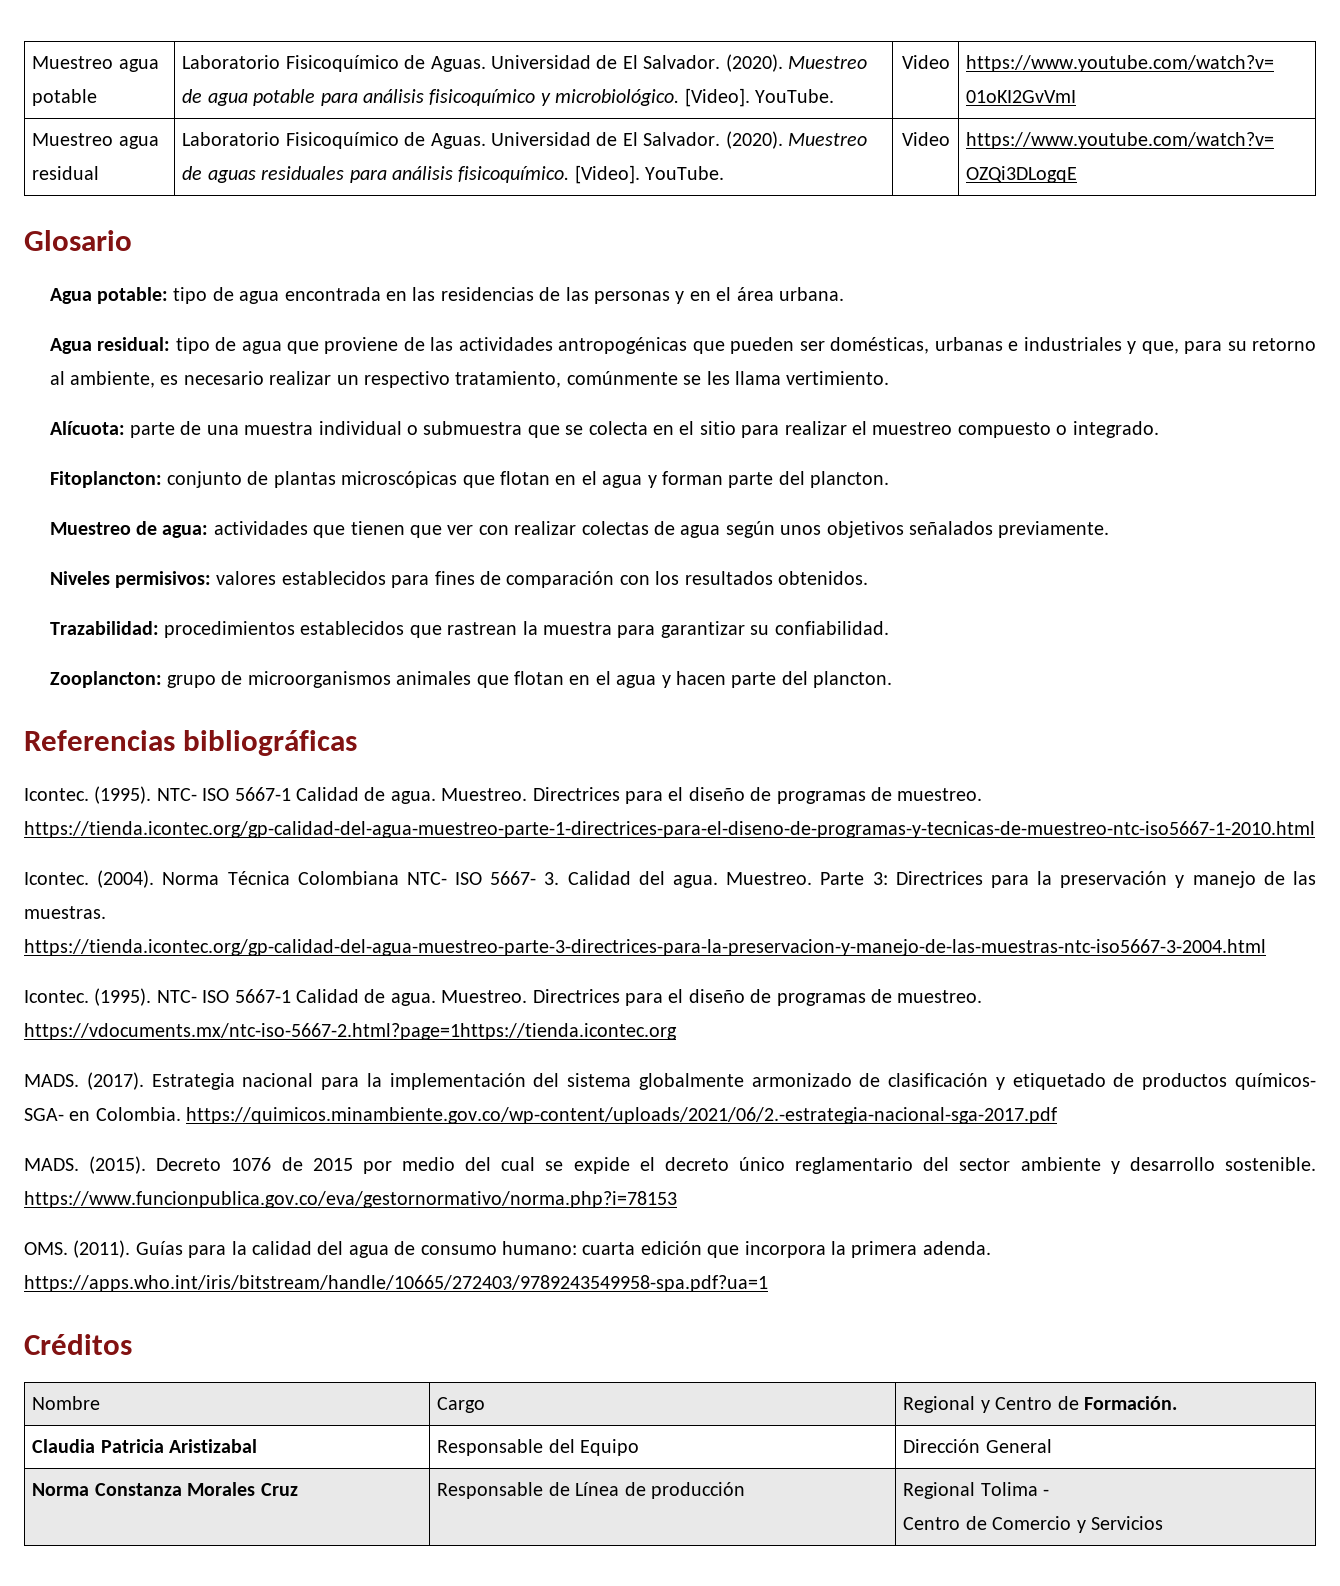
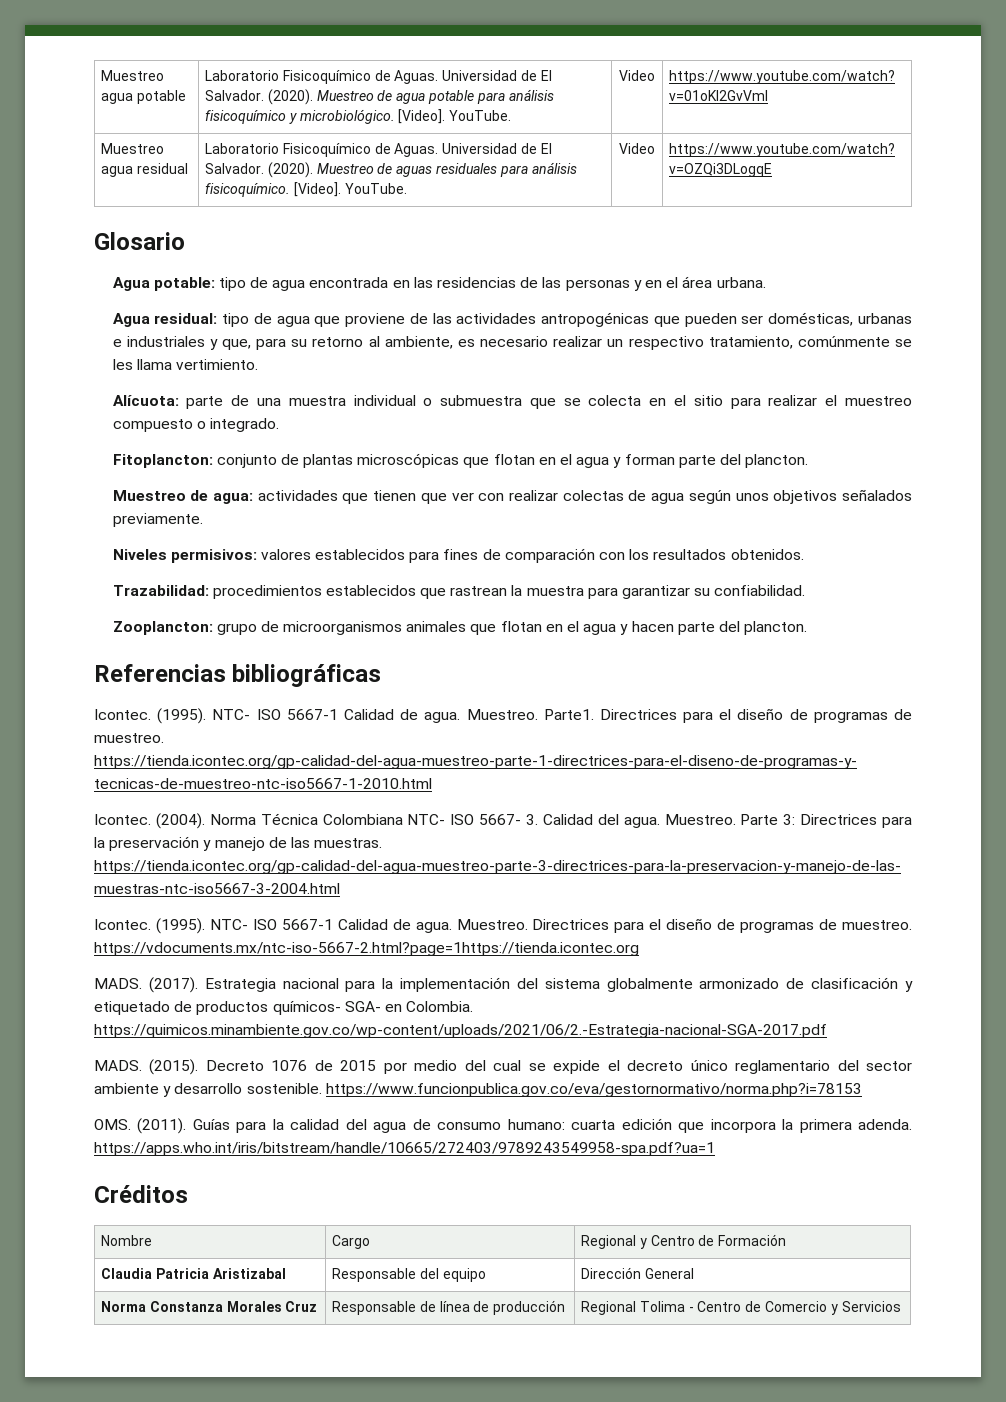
(528, 794) none -> [543,709,594,720] Parte1.
[186,1107,1058,1124] https://quimicos.minambiente.gov.co/wp-content/uploads/2021/06/2.-estrategia-nacional-sga-2017.pdf -> [94,1024,827,1038] https://quimicos.minambiente.gov.co/wp-content/uploads/2021/06/2.-Estrategia-nacional-SGA-2017.pdf
[1083,1396,1177,1410] Formación. -> [718,1234,787,1246] Formación
[580,1439,640,1456] Equipo -> [442,1268,486,1282] equipo
[575,1482,620,1496] Línea -> [439,1301,470,1312] línea
(1050, 1492) // -> (694, 1309) none

